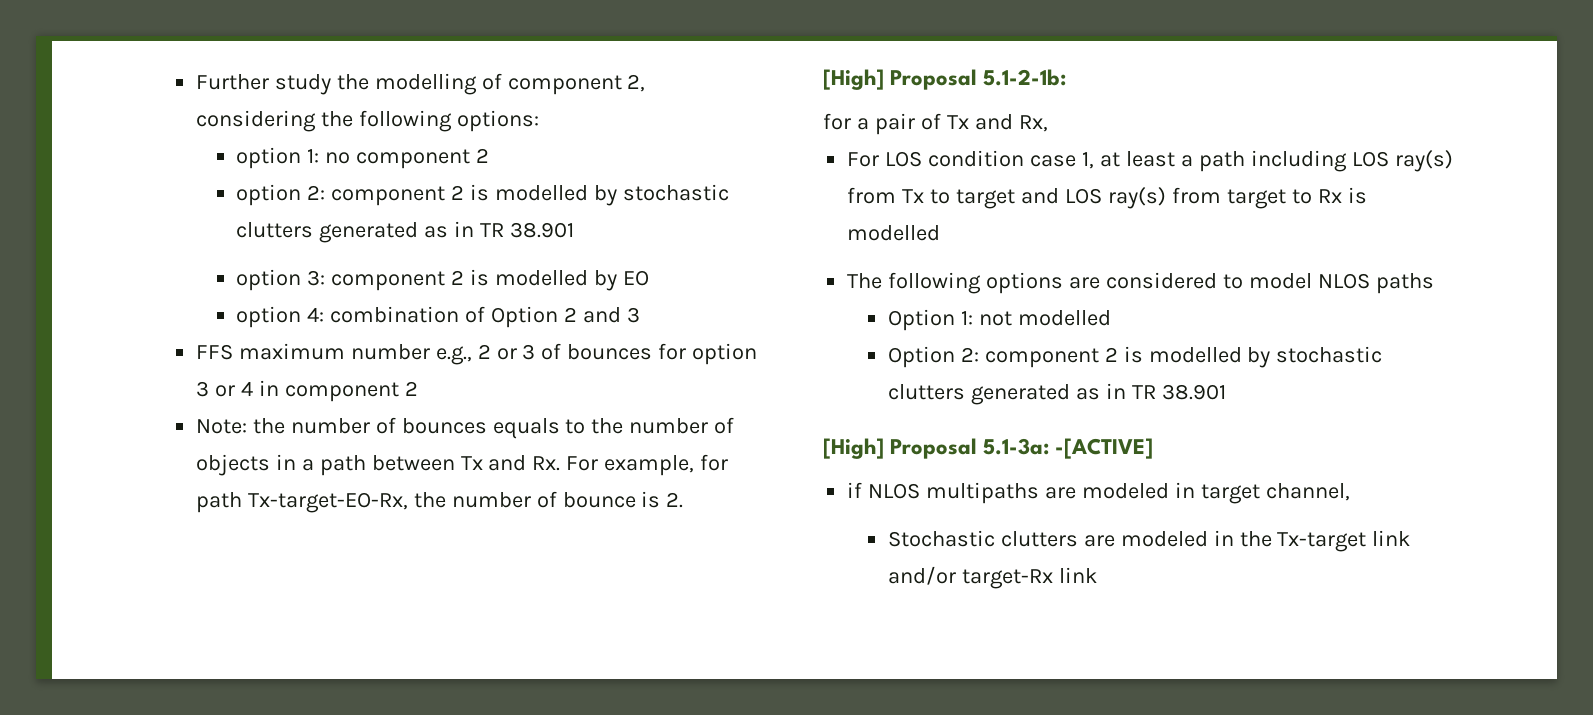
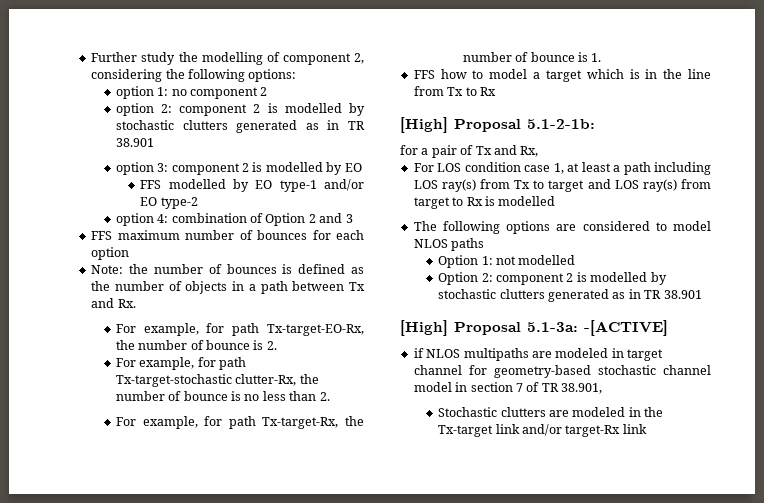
(650, 278) none -> [140,179,364,192] [140,197,198,209] // FFS modelled by EO type-1 and/or EO type-2
[435,344,536,365] e.g., 2 or 3 -> (235, 235) none
[692,343,758,365] [195,380,418,402] option 3 or 4 in component 2 -> [336,230,364,240] [91,247,130,260] each option
[492,418,586,439] equals to -> [282,264,365,274] is defined as
(561, 463) none -> (136, 303) //
(684, 500) none -> [115,357,247,370] [115,374,319,387] [115,391,330,401] [115,416,364,429] [462,52,602,62] [413,69,711,82] [413,86,496,96] // For example, for path Tx-target-stochastic clutter-Rx, the number of bounce is no less than 2. // For example, for path Tx-target-Rx, the number of bounce is 1. // FFS how to model a target which is in the line from Tx to Rx
[1265,483,1350,501] channel, -> [413,365,711,378] [413,382,602,394] channel for geometry-based stochastic channel model in section 7 of TR 38.901,

